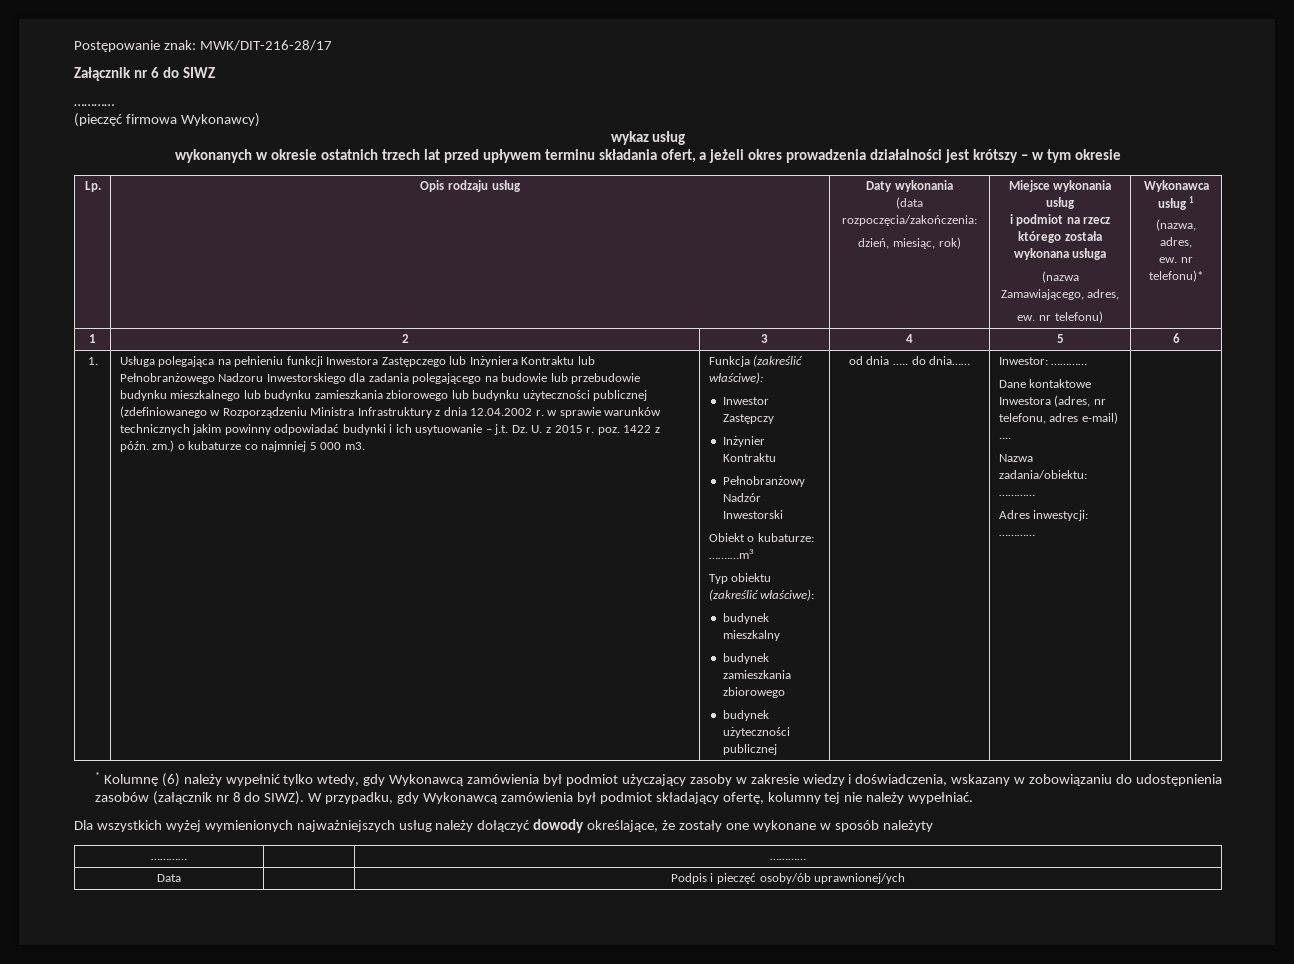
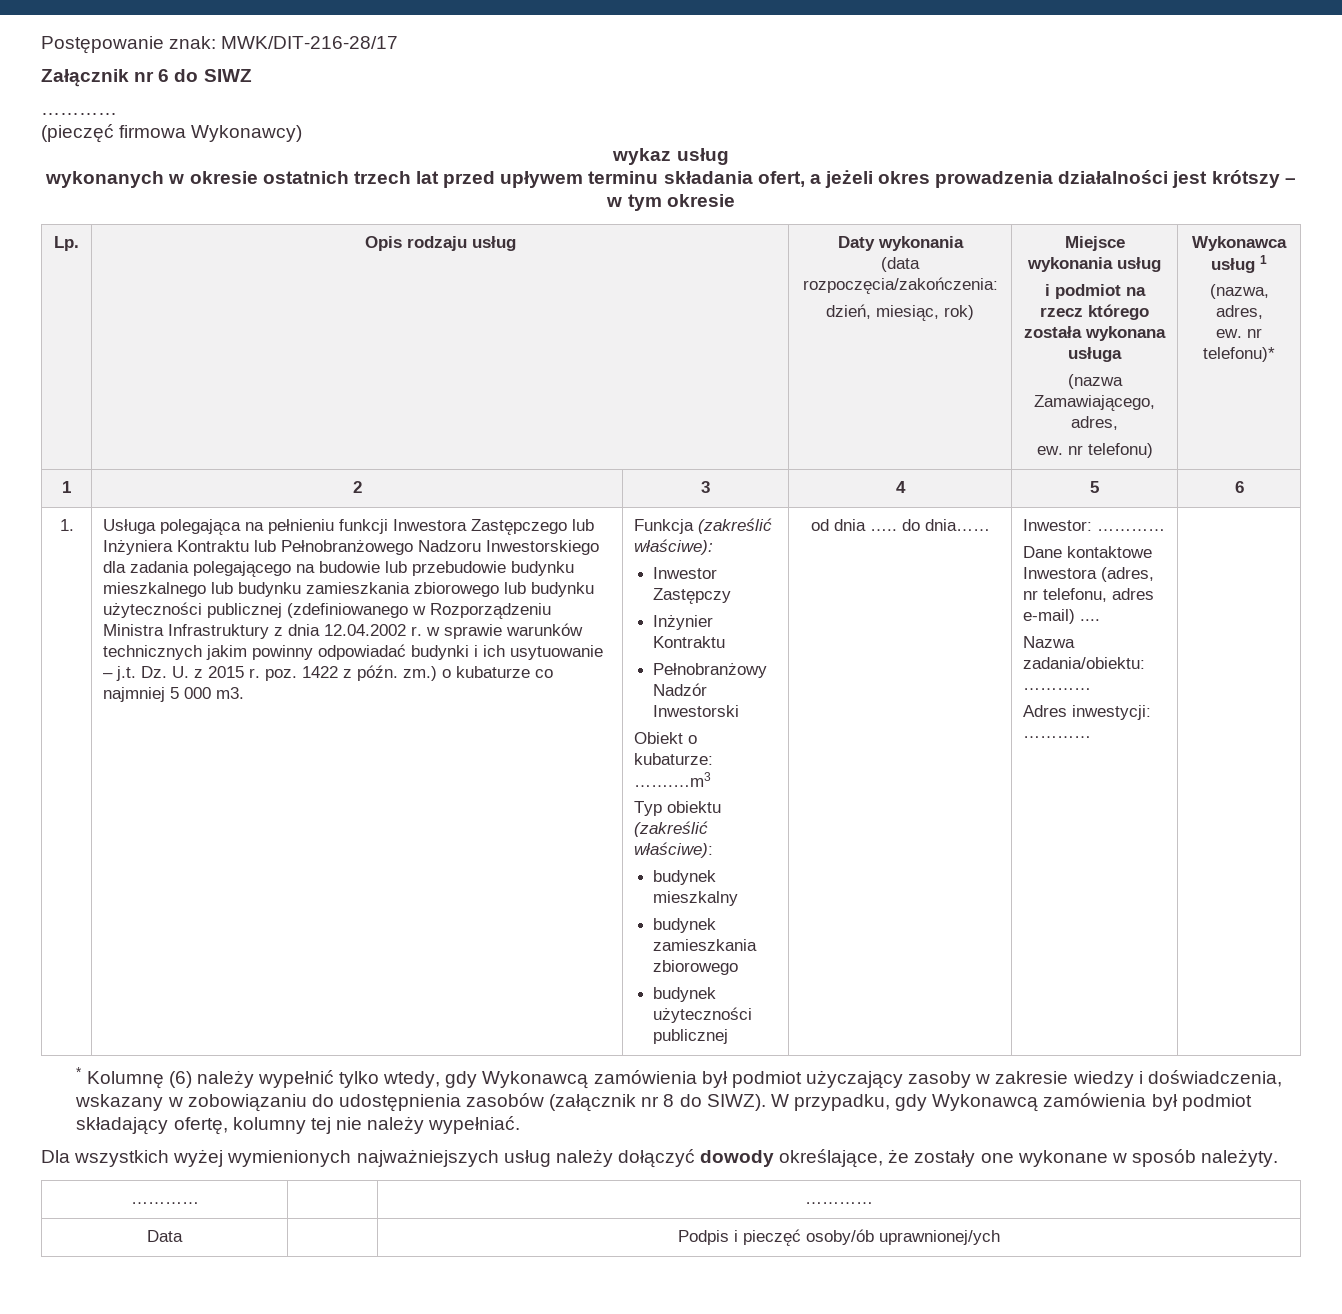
[882,820,933,832] należyty -> [1201,1149,1279,1167] należyty.

